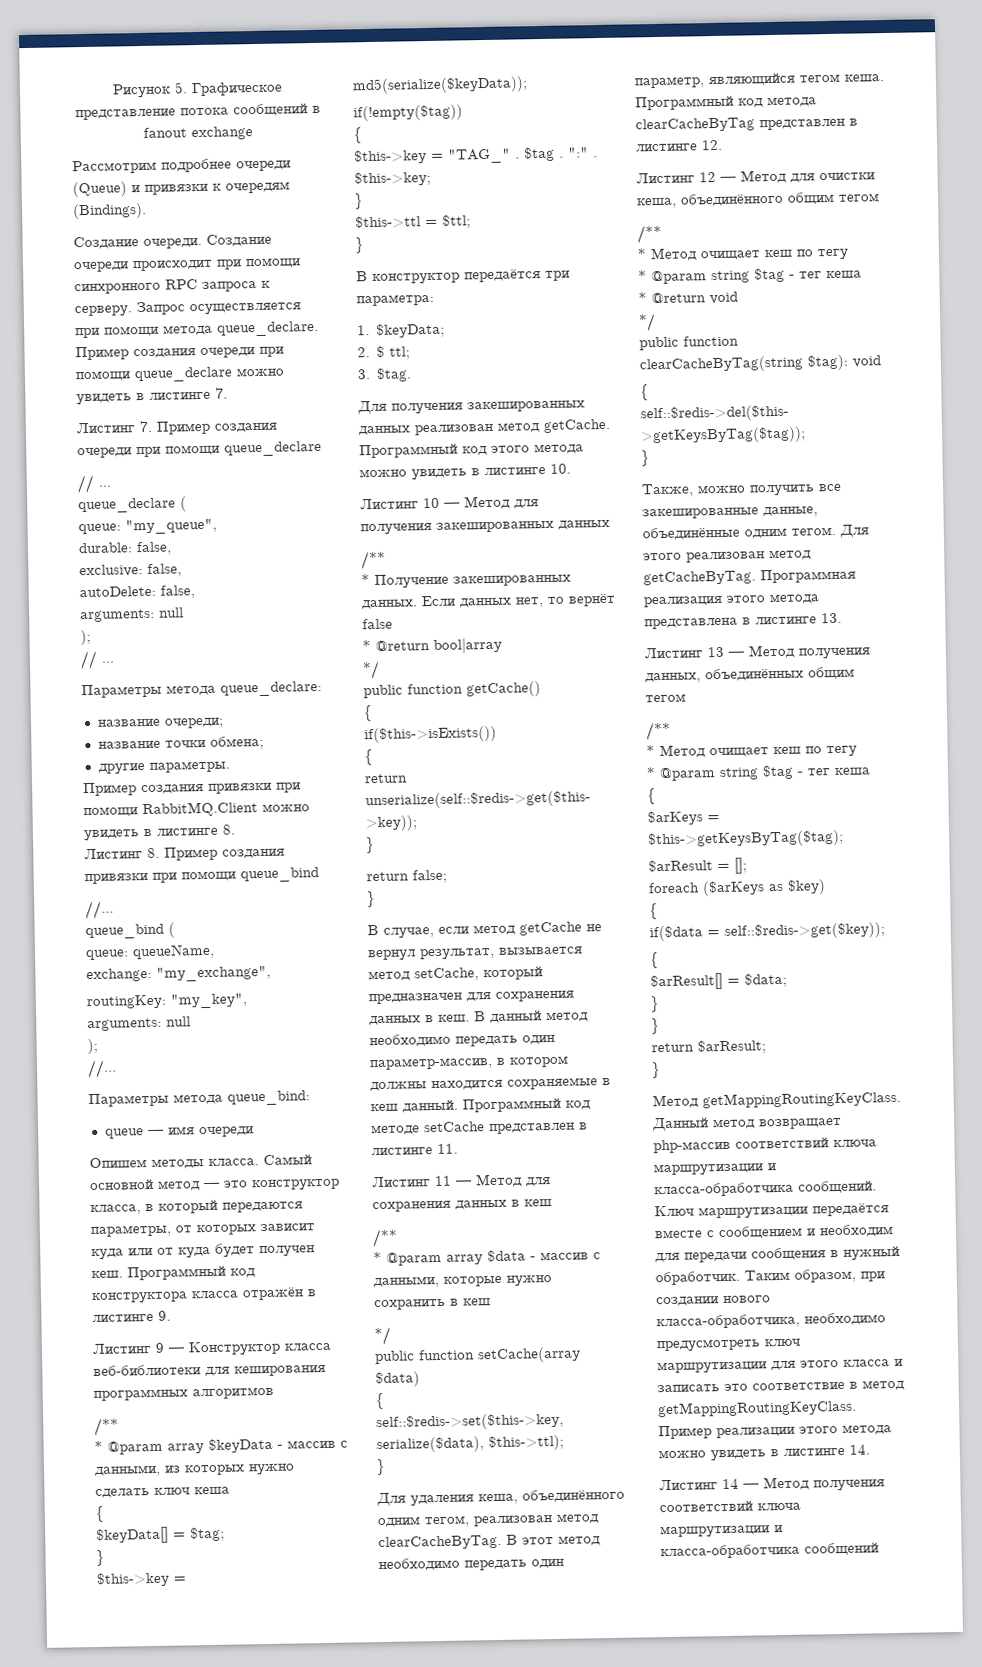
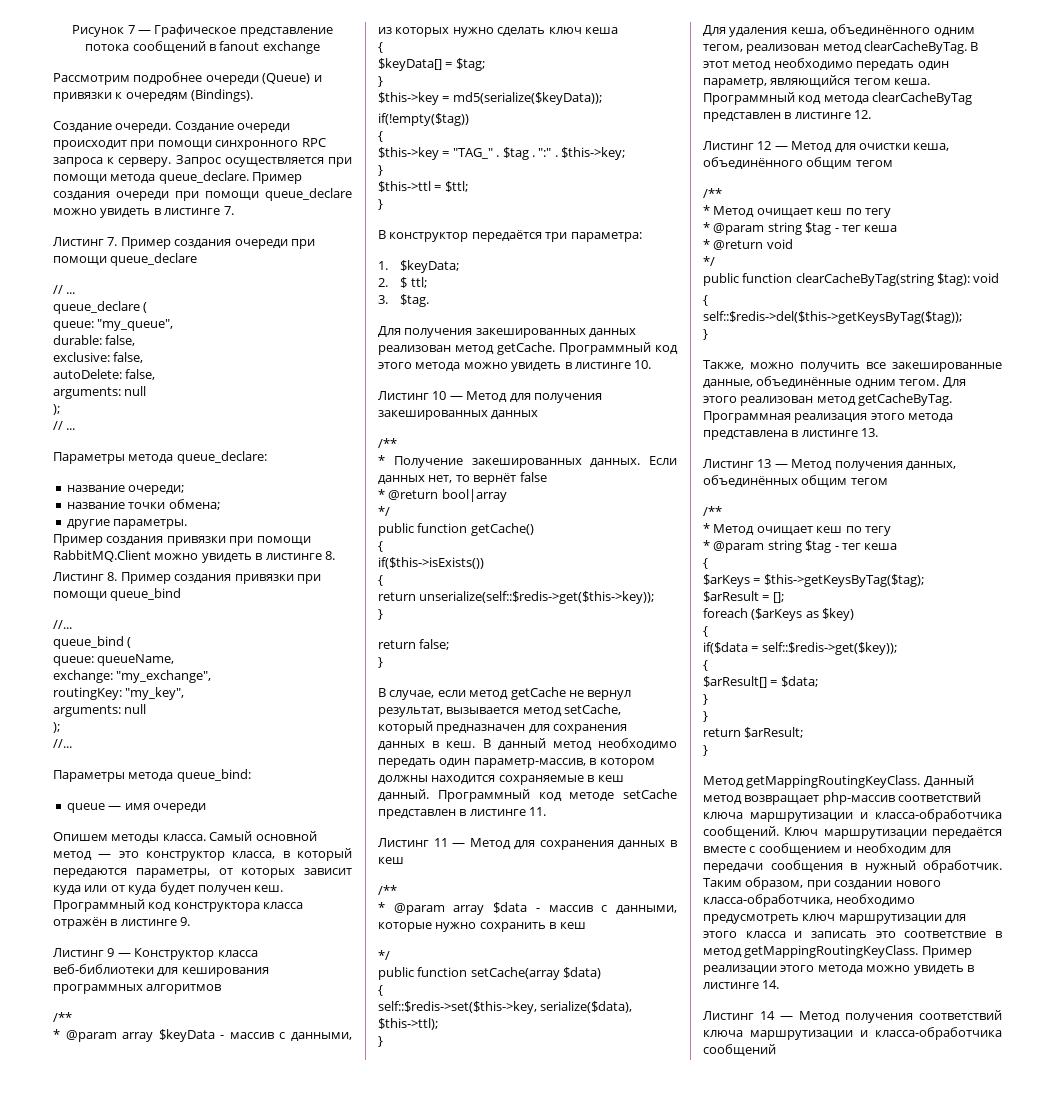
[174,82,188,94] 5. -> [127,25,151,34] 7 —

